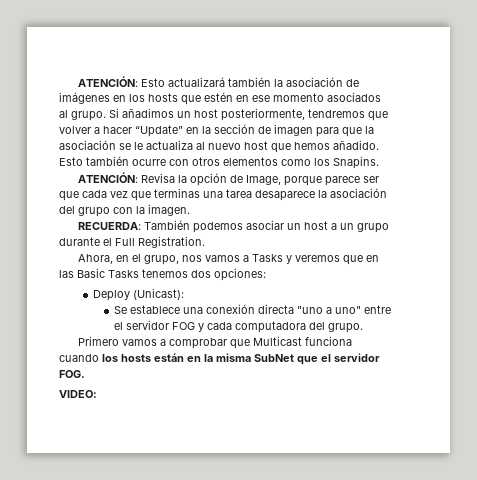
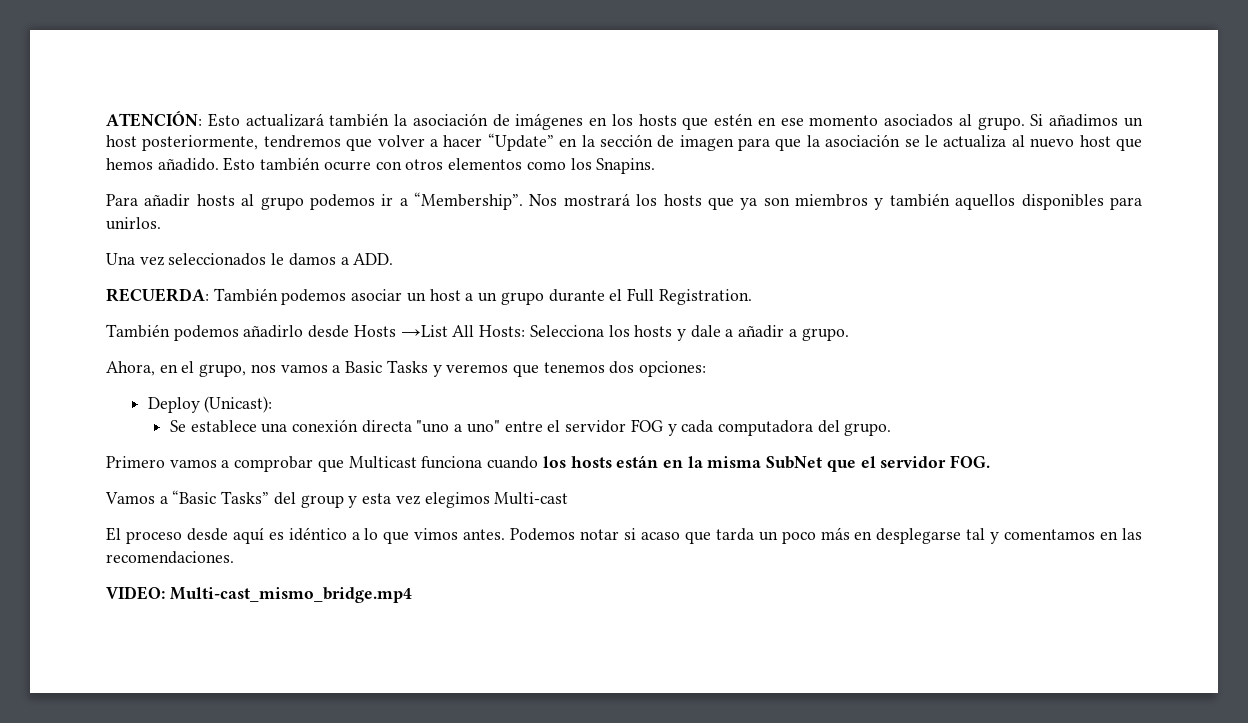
[78,172,380,186] [59,188,387,201] [59,204,190,217] ATENCIÓN: Revisa la opción de Image, porque parece ser que cada vez que terminas una tarea desaparece la asociación del grupo con la imagen. -> [106,192,1143,210] [106,217,161,230] [106,253,394,266] Para añadir hosts al grupo podemos ir a “Membership”. Nos mostrará los hosts que ya son miembros y también aquellos disponibles para unirlos. // Una vez seleccionados le damos a ADD.
(205, 242) none -> [106,324,849,341] // También podemos añadirlo desde Hosts →List All Hosts: Selecciona los hosts y dale a añadir a grupo.
(250, 258) none -> [345,361,383,373] Basic
[366,255,380,262] [59,268,139,278] en las Basic Tasks -> (539, 370) none
(85, 374) none -> [105,490,569,508] [106,527,1142,544] [106,551,234,564] // Vamos a “Basic Tasks” del group y esta vez elegimos Multi-cast // El proceso desde aquí es idéntico a lo que vimos antes. Podemos notar si acaso que tarda un poco más en desplegarse tal y comentamos en las recomendaciones.
(97, 394) none -> [169,587,412,603] Multi-cast_mismo_bridge.mp4

